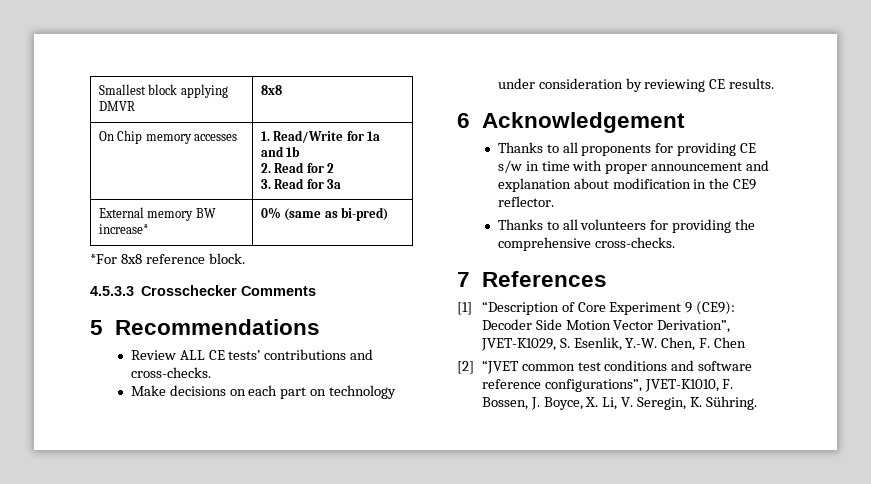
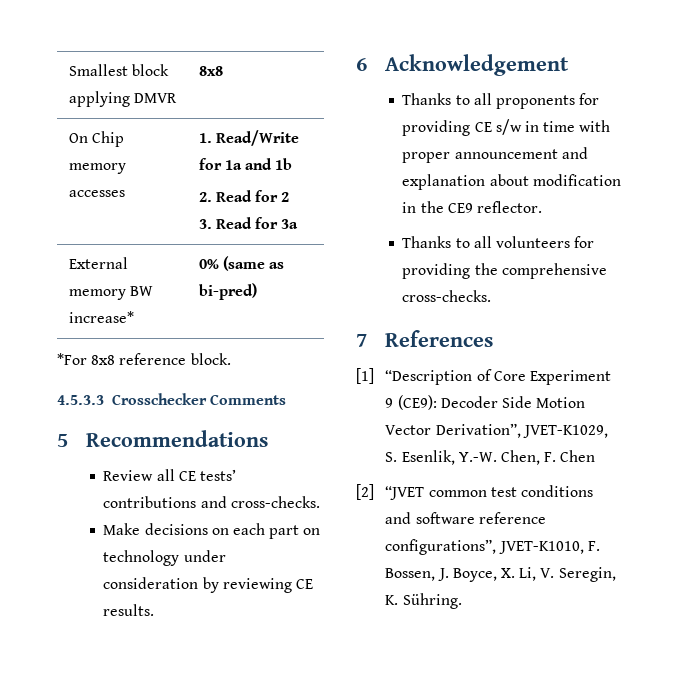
[179,350,205,360] ALL -> [156,469,175,481] all

